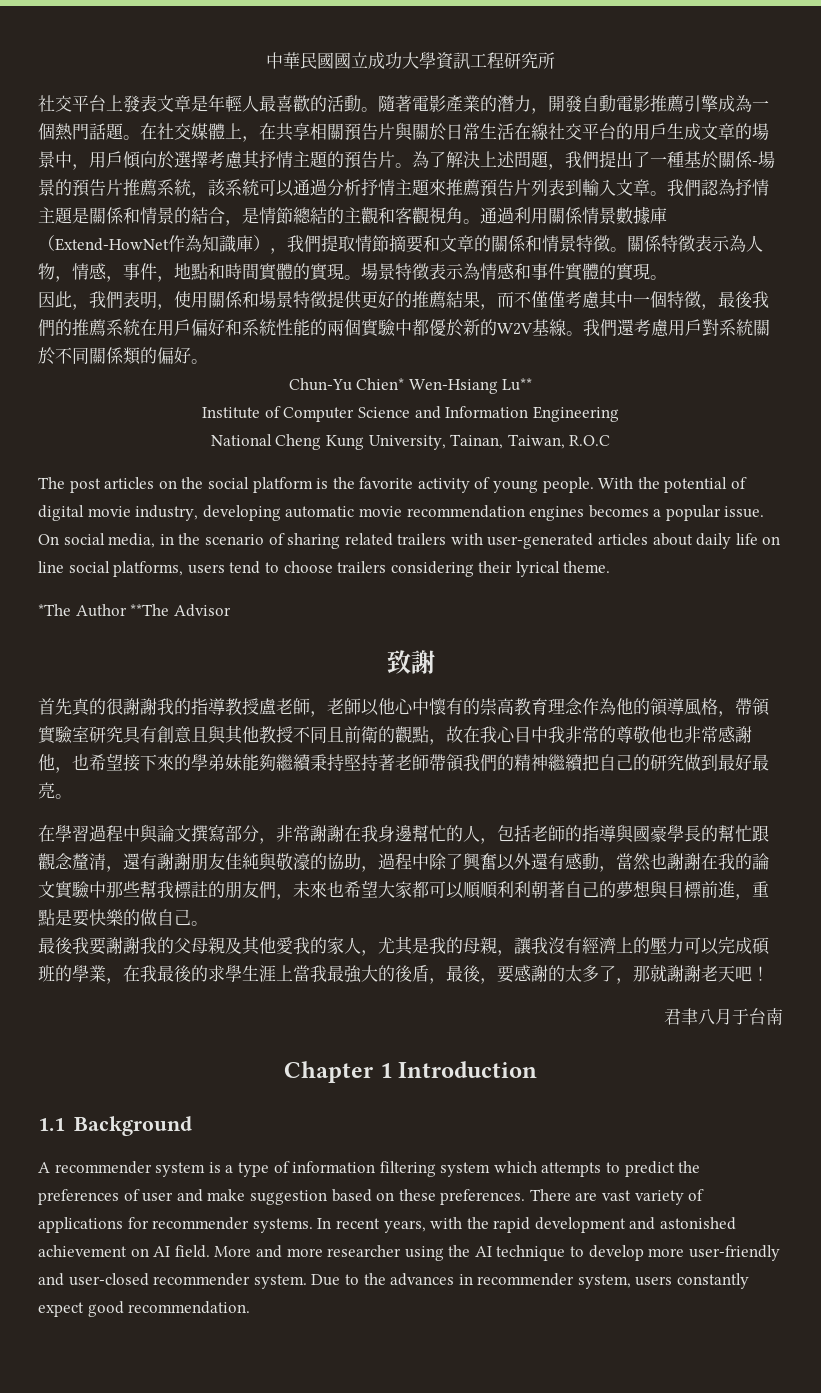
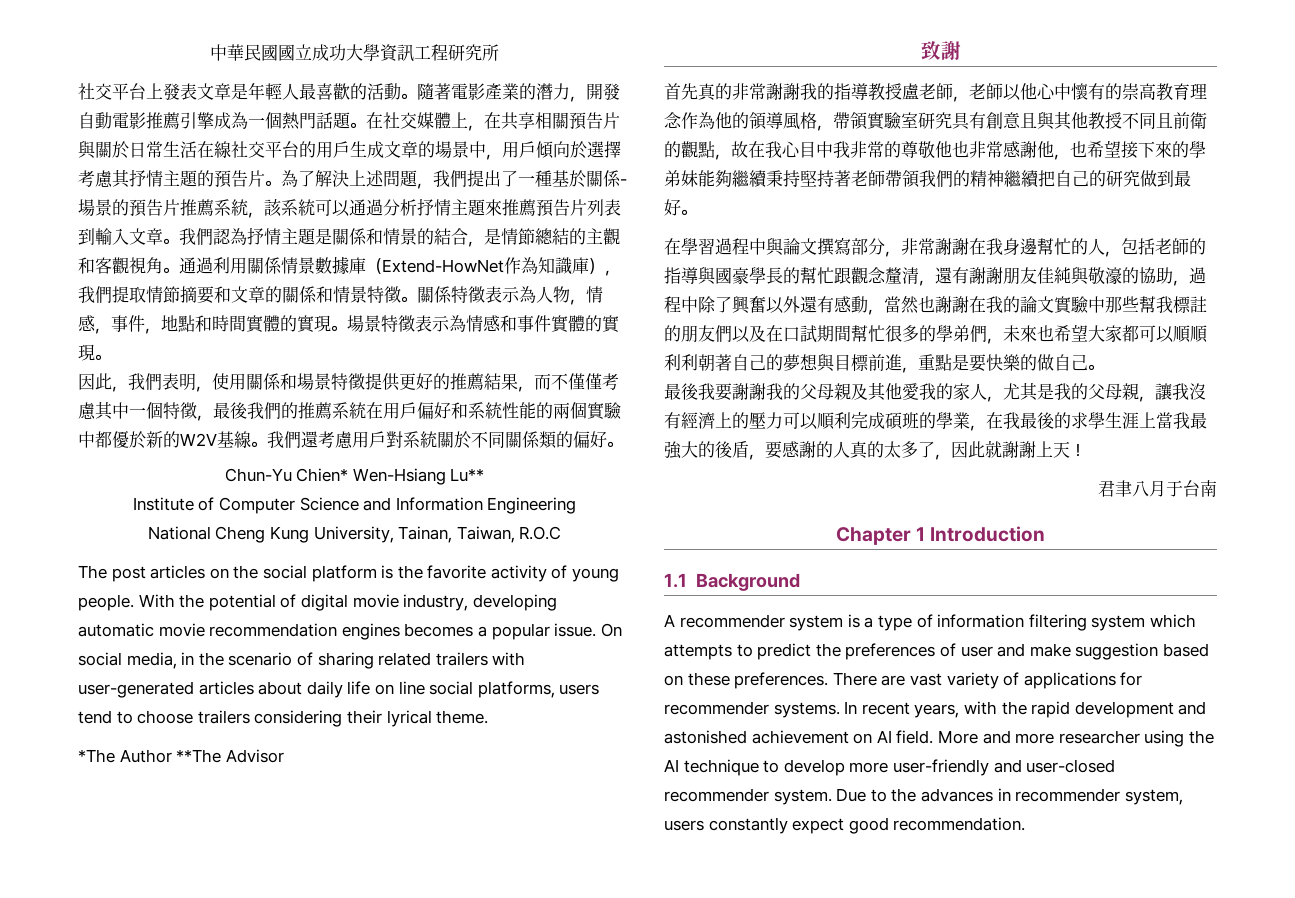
[106,698,123,715] 很 -> [732,83,766,100] 非常
[752,754,769,771] [38,782,55,799] 最亮 -> (681, 207) none
(276, 889) none -> [732,325,987,343] 以及在口試期間幫忙很多的學弟們
(463, 945) none -> [1088,384,1105,400] 父
(719, 946) none -> [817,412,851,430] 順利
[446,965,497,984] 最後， -> (765, 457) none
(565, 973) none -> [833,441,884,459] 人真的
[633,964,752,982] 那就謝謝老天吧 -> [951,440,1070,458] 因此就謝謝上天

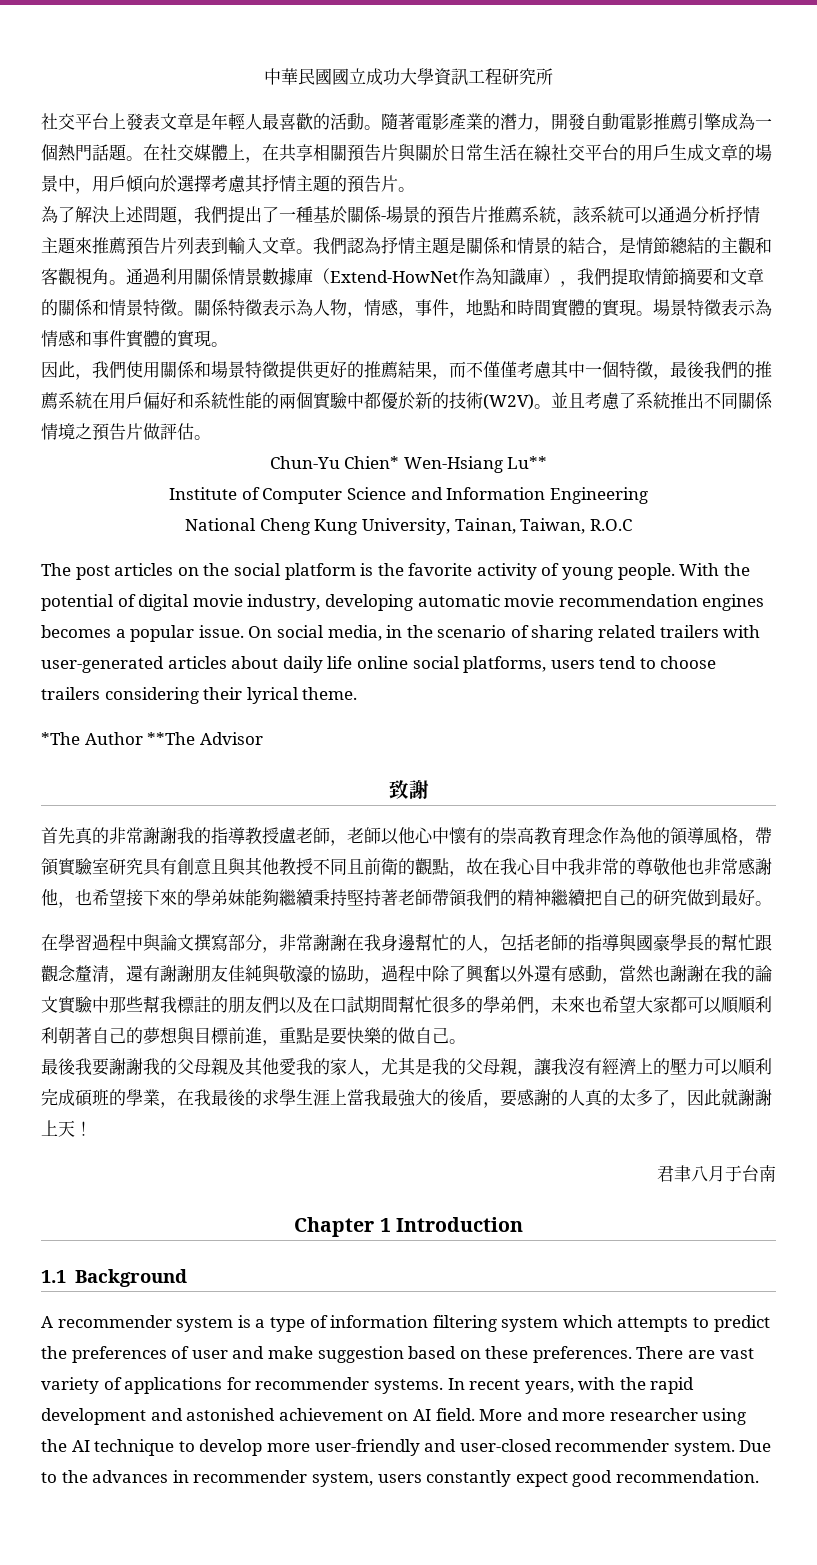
(281, 183) none -> (415, 189) //
[162,373,212,392] 表明， -> (126, 369) none
[180,431,607,449] W2V基線。我們還考慮用戶對系統關於不同關係類的偏好 -> [449,392,773,410] [41,423,194,441] 技術(W2V)。並且考慮了系統推出不同關係情境之預告片做評估
[374,681,425,695] on line -> [356,656,408,669] online

